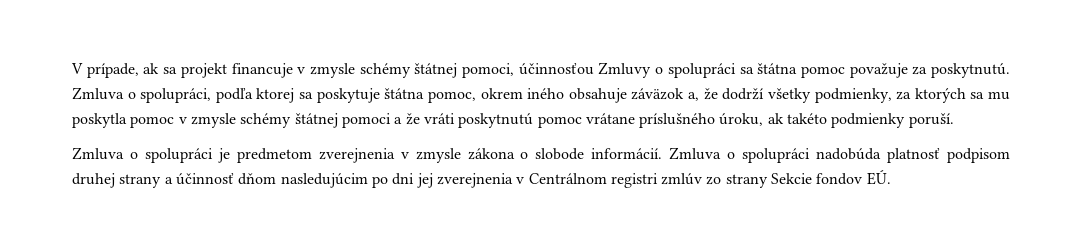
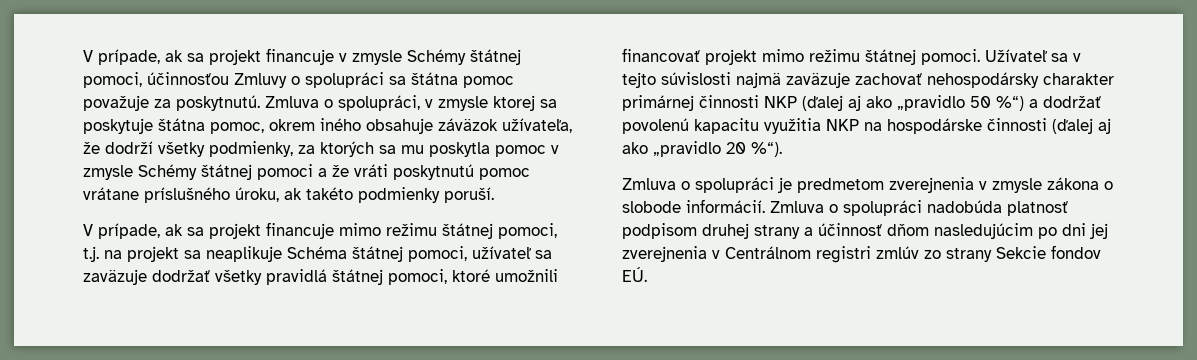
[359,63,411,78] schémy -> [407,49,466,65] Schémy
[215,88,253,103] podľa -> [425,96,488,111] v zmysle
[688,92,700,101] a, -> [502,118,572,133] užívateľa,
[240,113,292,128] schémy -> [138,164,197,180] Schémy
(954, 120) none -> [83,222,557,239] [83,246,552,262] [83,269,558,285] [622,48,1081,65] [622,72,1114,88] [622,95,1101,111] [622,118,1111,134] [622,141,782,157] // V prípade, ak sa projekt financuje mimo režimu štátnej pomoci, t.j. na projekt sa neaplikuje Schéma štátnej pomoci, užívateľ sa zaväzuje dodržať všetky pravidlá štátnej pomoci, ktoré umožnili financovať projekt mimo režimu štátnej pomoci. Užívateľ sa v tejto súvislosti najmä zaväzuje zachovať nehospodársky charakter primárnej činnosti NKP (ďalej aj ako „pravidlo 50 %“) a dodržať povolenú kapacitu využitia NKP na hospodárske činnosti (ďalej aj ako „pravidlo 20 %“).

